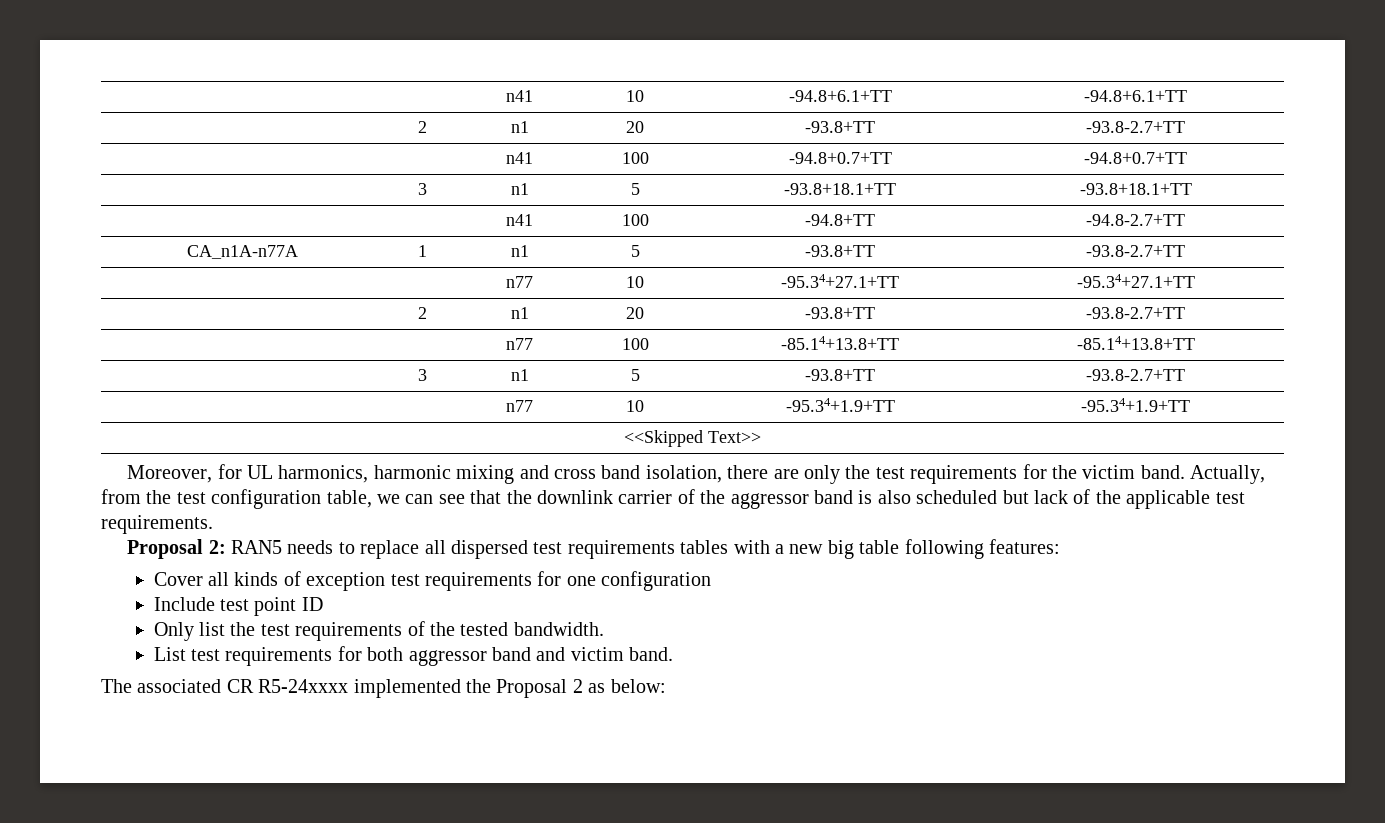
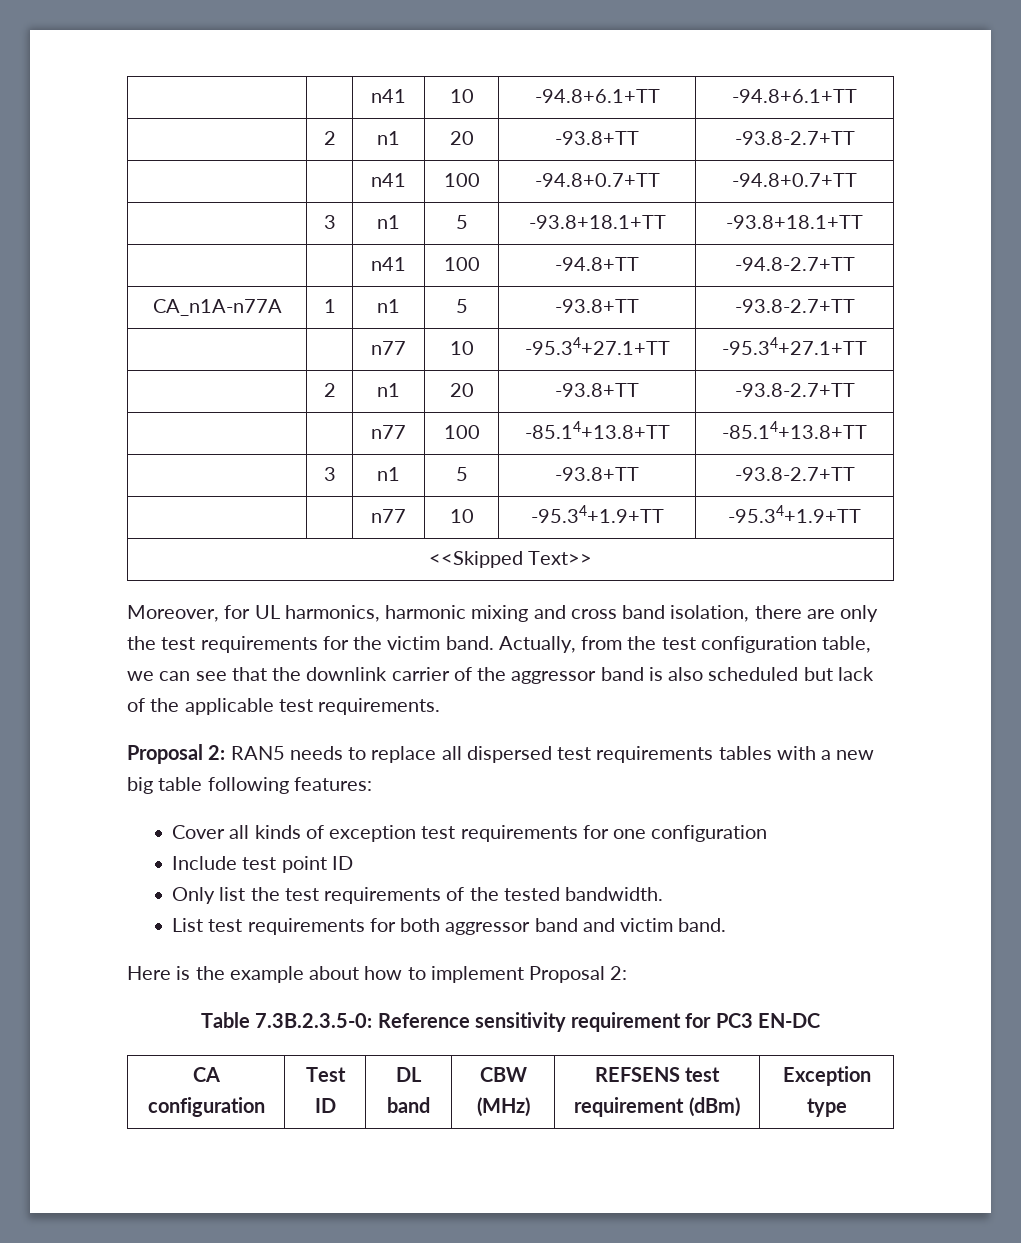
[101,679,666,698] The associated CR R5-24xxxx implemented the Proposal 2 as below: -> [127,966,628,983] [201,1012,820,1032] [192,1067,220,1082] [147,1097,265,1117] [305,1067,346,1082] [314,1098,336,1113] [396,1067,422,1082] [387,1097,430,1113] [479,1067,527,1082] [476,1097,530,1117] [594,1067,721,1082] [574,1097,740,1117] [782,1066,871,1086] [806,1098,847,1117] Here is the example about how to implement Proposal 2: // Table 7.3B.2.3.5-0: Reference sensitivity requirement for PC3 EN-DC // CA configuration | Test ID | DL band | CBW (MHz) | REFSENS test requirement (dBm) | Exception type

